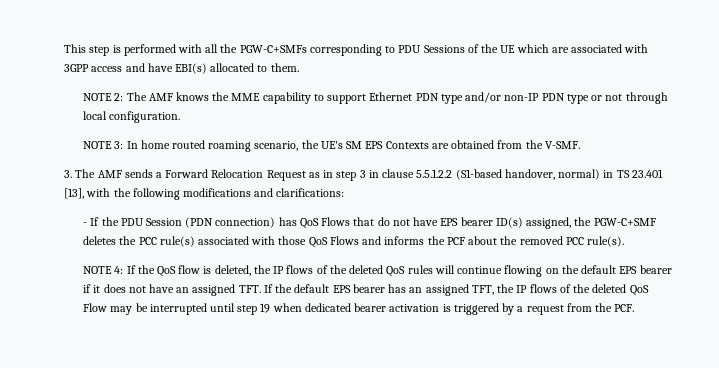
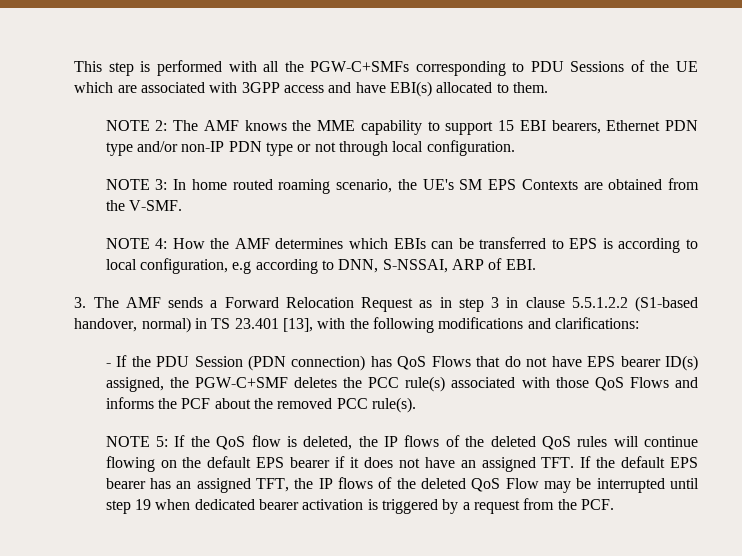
(367, 99) none -> [498,120,601,134] 15 EBI bearers,
(580, 145) none -> [105,237,698,253] [105,258,536,274] // NOTE 4: How the AMF determines which EBIs can be transferred to EPS is according to local configuration, e.g according to DNN, S-NSSAI, ARP of EBI.
[114,266,124,274] 4: -> [156,436,169,447] 5:

